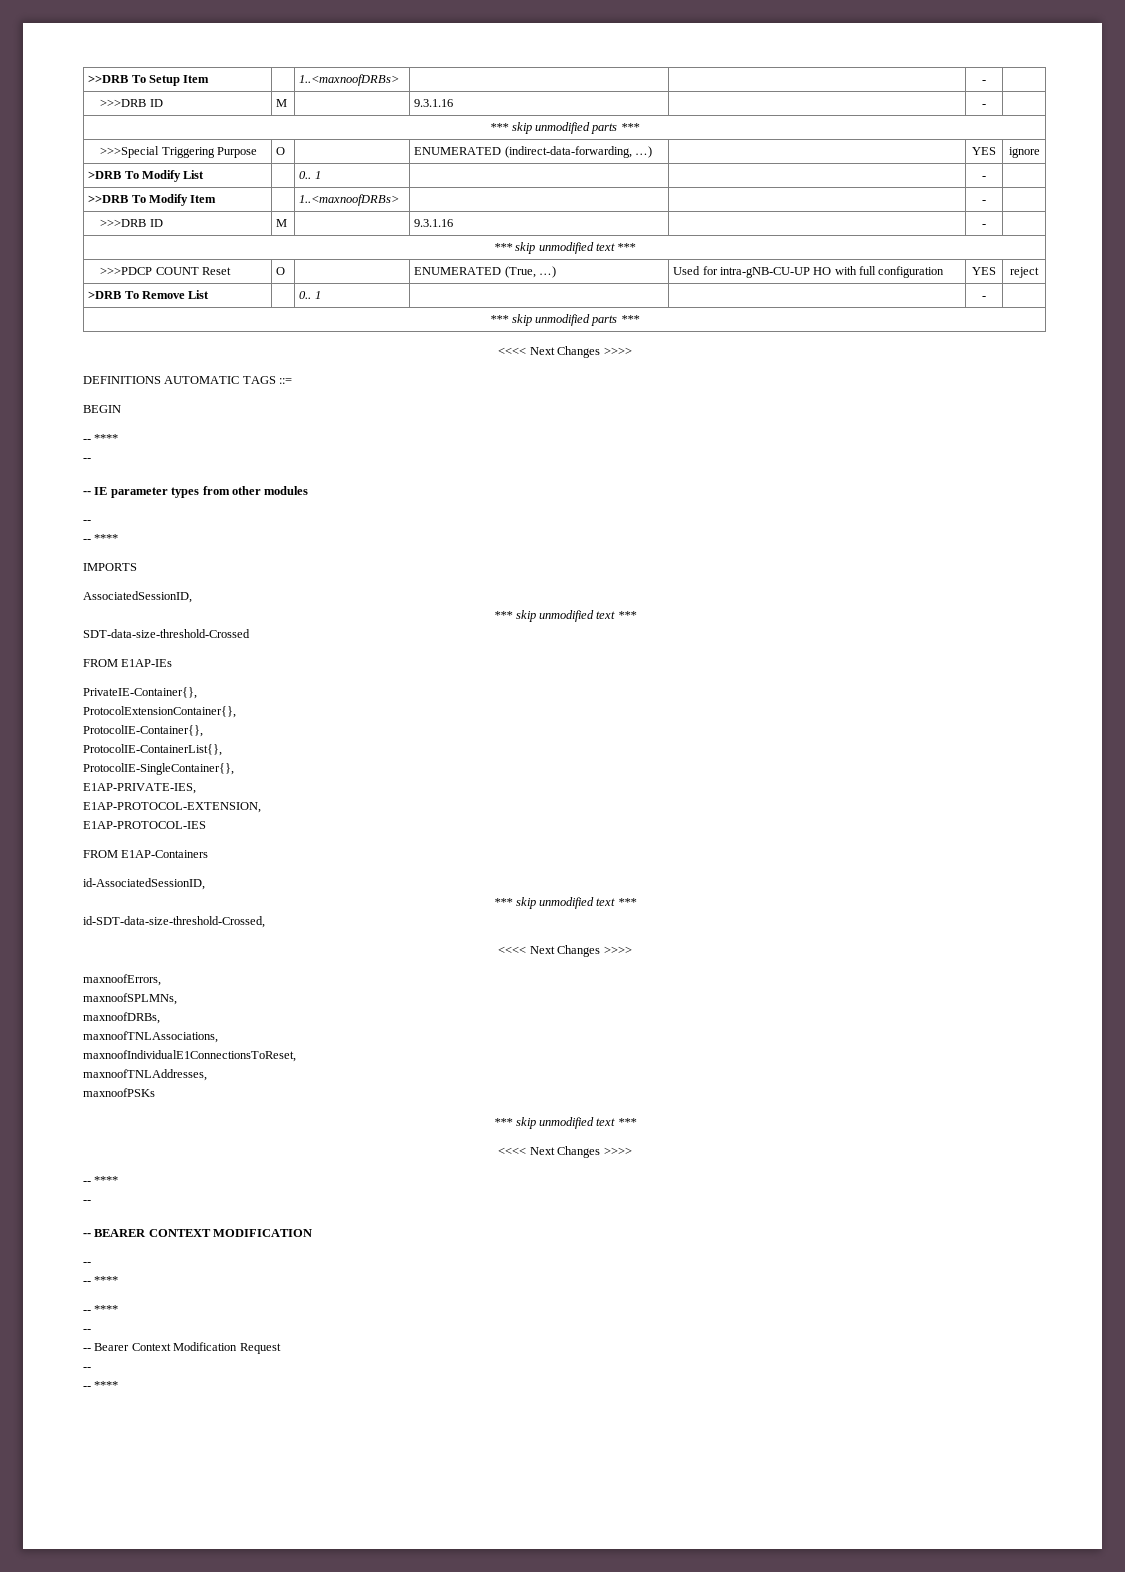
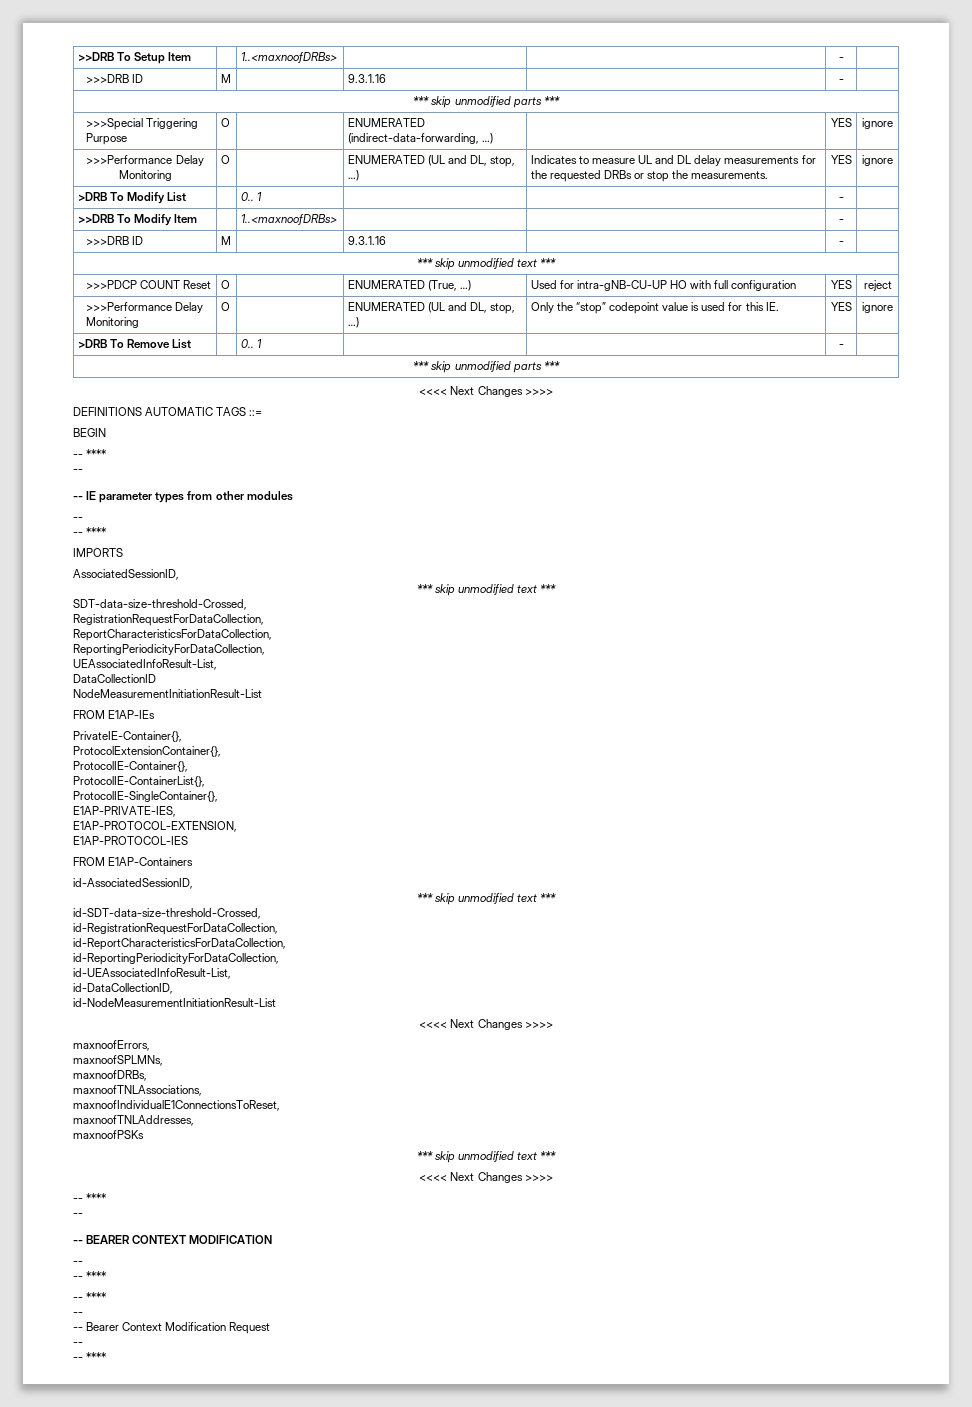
(1040, 152) none -> [86,155,204,166] [118,170,172,181] [220,155,230,164] [347,155,516,167] [347,170,359,181] [530,155,816,166] [530,170,769,182] [830,155,852,164] [862,155,893,166] // >>>Performance Delay Monitoring | O | | ENUMERATED (UL and DL, stop, …) | Indicates to measure UL and DL delay measurements for the requested DRBs or stop the measurements. | YES | ignore
(1039, 272) none -> [86,302,204,313] [86,317,140,328] [220,302,230,311] [347,302,516,314] [347,317,359,328] [530,302,779,314] [830,302,852,311] [862,302,893,313] // >>>Performance Delay Monitoring | O | | ENUMERATED (UL and DL, stop, …) | Only the “stop” codepoint value is used for this IE. | YES | ignore
[83,629,250,638] SDT-data-size-threshold-Crossed -> [73,599,247,610] [73,614,264,626] [73,629,272,641] [73,644,265,656] [73,659,217,670] [73,674,156,683] [73,689,262,698] SDT-data-size-threshold-Crossed, // RegistrationRequestForDataCollection, // ReportCharacteristicsForDataCollection, // ReportingPeriodicityForDataCollection, // UEAssociatedInfoResult-List, // DataCollectionID // NodeMeasurementInitiationResult-List
(265, 922) none -> [73,923,278,935] [73,938,286,950] [73,953,279,965] [73,968,231,979] [73,983,173,994] [73,998,276,1007] // id-RegistrationRequestForDataCollection, // id-ReportCharacteristicsForDataCollection, // id-ReportingPeriodicityForDataCollection, // id-UEAssociatedInfoResult-List, // id-DataCollectionID, // id-NodeMeasurementInitiationResult-List

